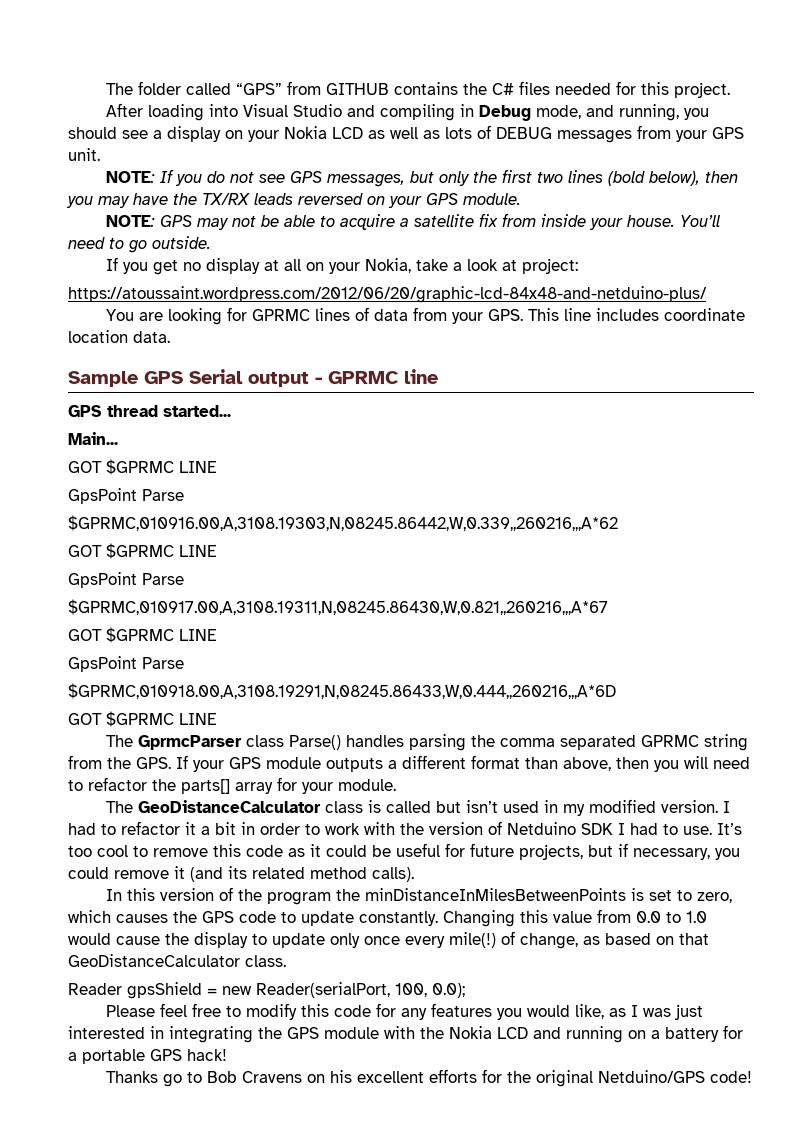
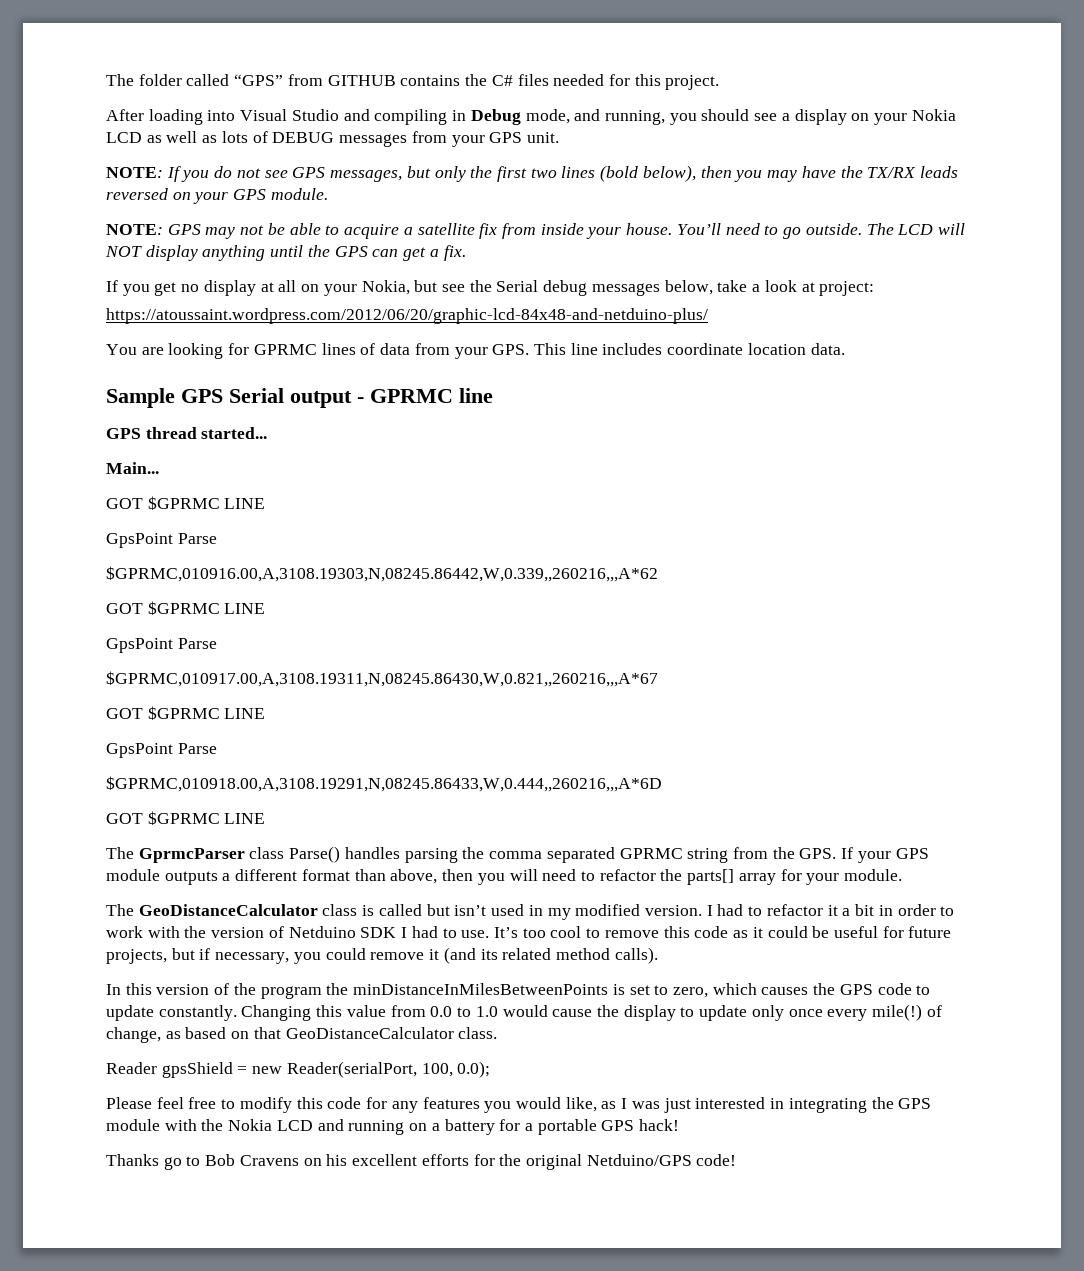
(211, 242) none -> [866,223,965,235] [105,245,466,261] The LCD will NOT display anything until the GPS can get a fix.
(412, 265) none -> [414,280,713,296] but see the Serial debug messages below,

